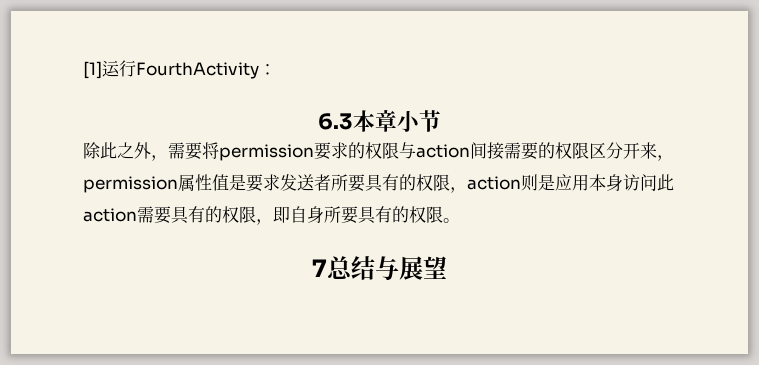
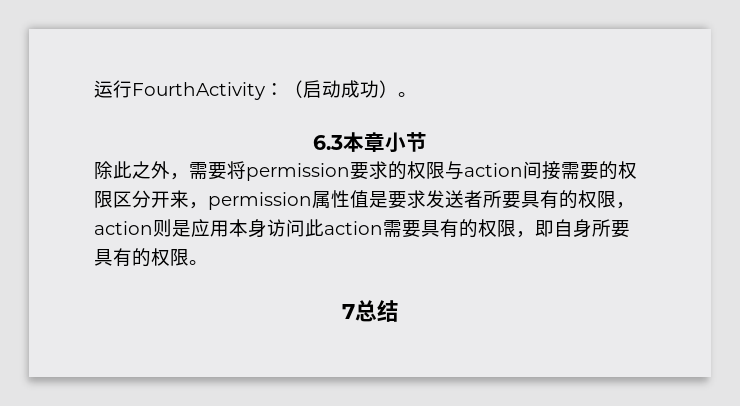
[83,61,102,79] [1] -> (94, 89) none
(276, 69) none -> [284,80,417,98] （启动成功）。
[375,256,447,280] 与展望 -> (399, 311) none

